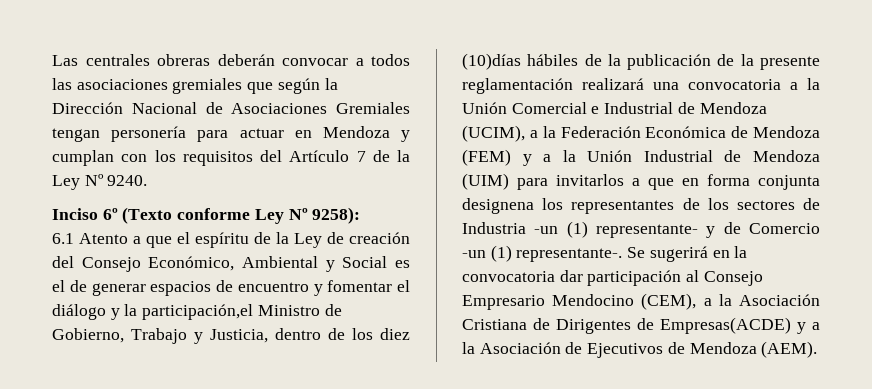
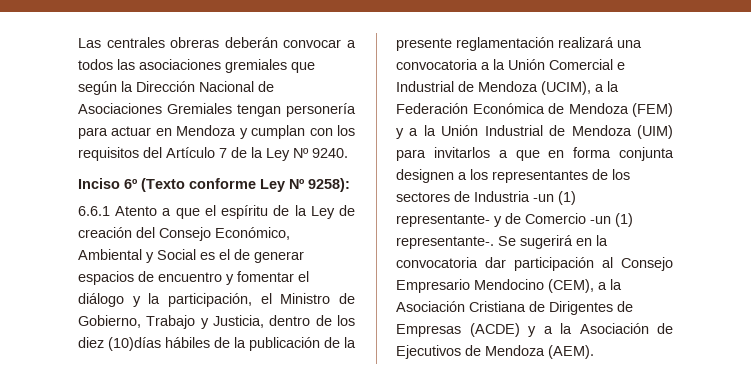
[52,233,74,244] 6.1 -> [78,206,110,216] 6.6.1
[142,304,254,320] participación,el -> [168,293,272,307] participación, el
[462,198,534,214] designena -> [396,169,467,183] designen a
[660,317,791,334] Empresas(ACDE) -> [396,323,520,337] Empresas (ACDE)

